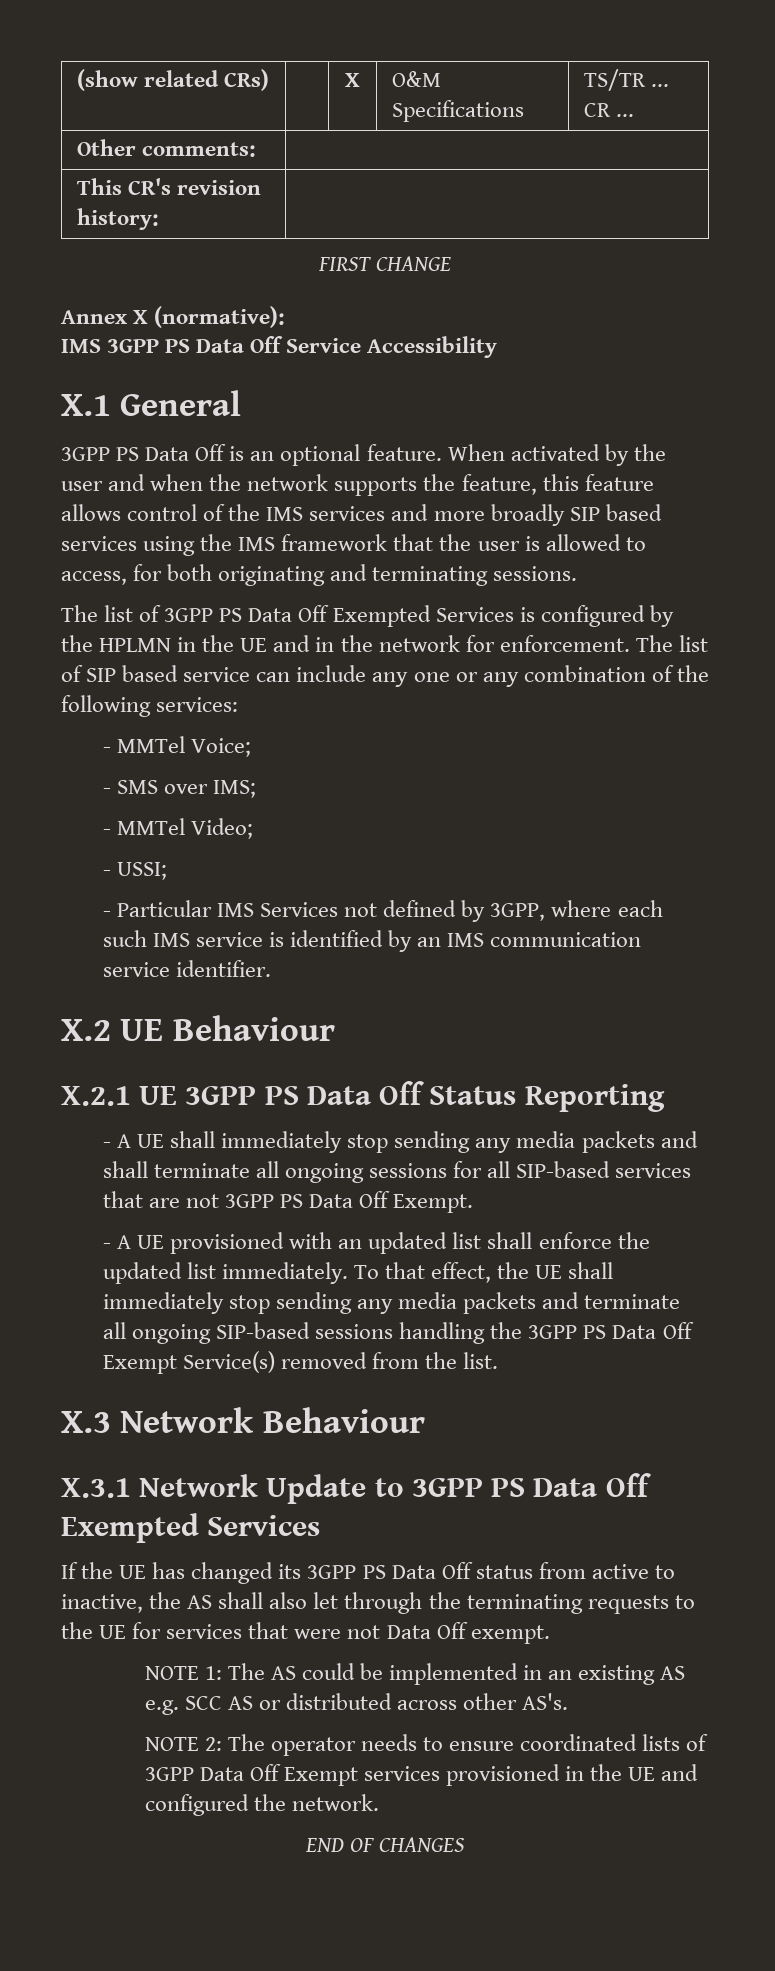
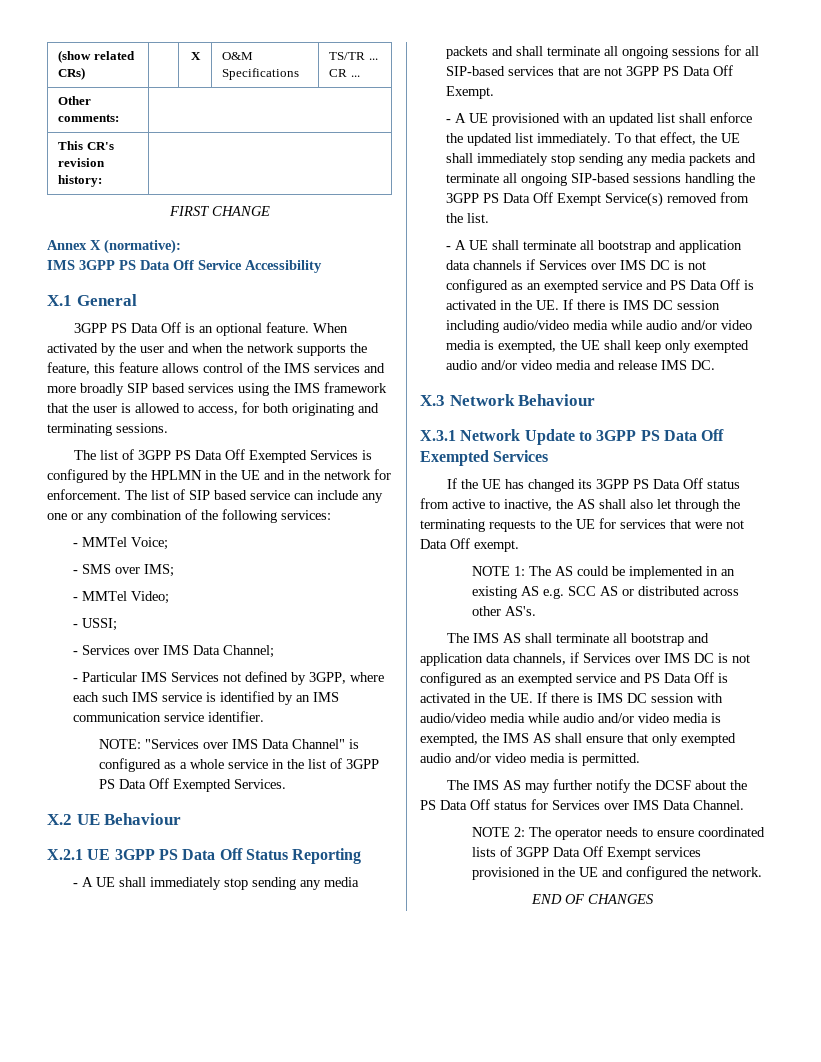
(167, 871) none -> [72,645,274,658] // - Services over IMS Data Channel;
(271, 968) none -> [98,739,359,749] [98,758,379,772] [98,778,286,792] // NOTE: "Services over IMS Data Channel" is configured as a whole service in the list of 3GPP PS Data Off Exempted Services.
(499, 1360) none -> [445,240,742,253] [445,259,706,270] [445,279,754,293] [445,299,720,310] [445,320,752,333] [445,340,749,353] [445,360,715,370] // - A UE shall terminate all bootstrap and application data channels if Services over IMS DC is not configured as an exempted service and PS Data Off is activated in the UE. If there is IMS DC session including audio/video media while audio and/or video media is exempted, the UE shall keep only exempted audio and/or video media and release IMS DC.
(569, 1701) none -> [447,633,710,646] [420,652,750,666] [420,672,728,686] [420,692,723,703] [420,713,721,723] [420,733,736,746] [420,753,640,766] [447,779,748,793] [420,799,744,810] // The IMS AS shall terminate all bootstrap and application data channels, if Services over IMS DC is not configured as an exempted service and PS Data Off is activated in the UE. If there is IMS DC session with audio/video media while audio and/or video media is exempted, the IMS AS shall ensure that only exempted audio and/or video media is permitted. // The IMS AS may further notify the DCSF about the PS Data Off status for Services over IMS Data Channel.

